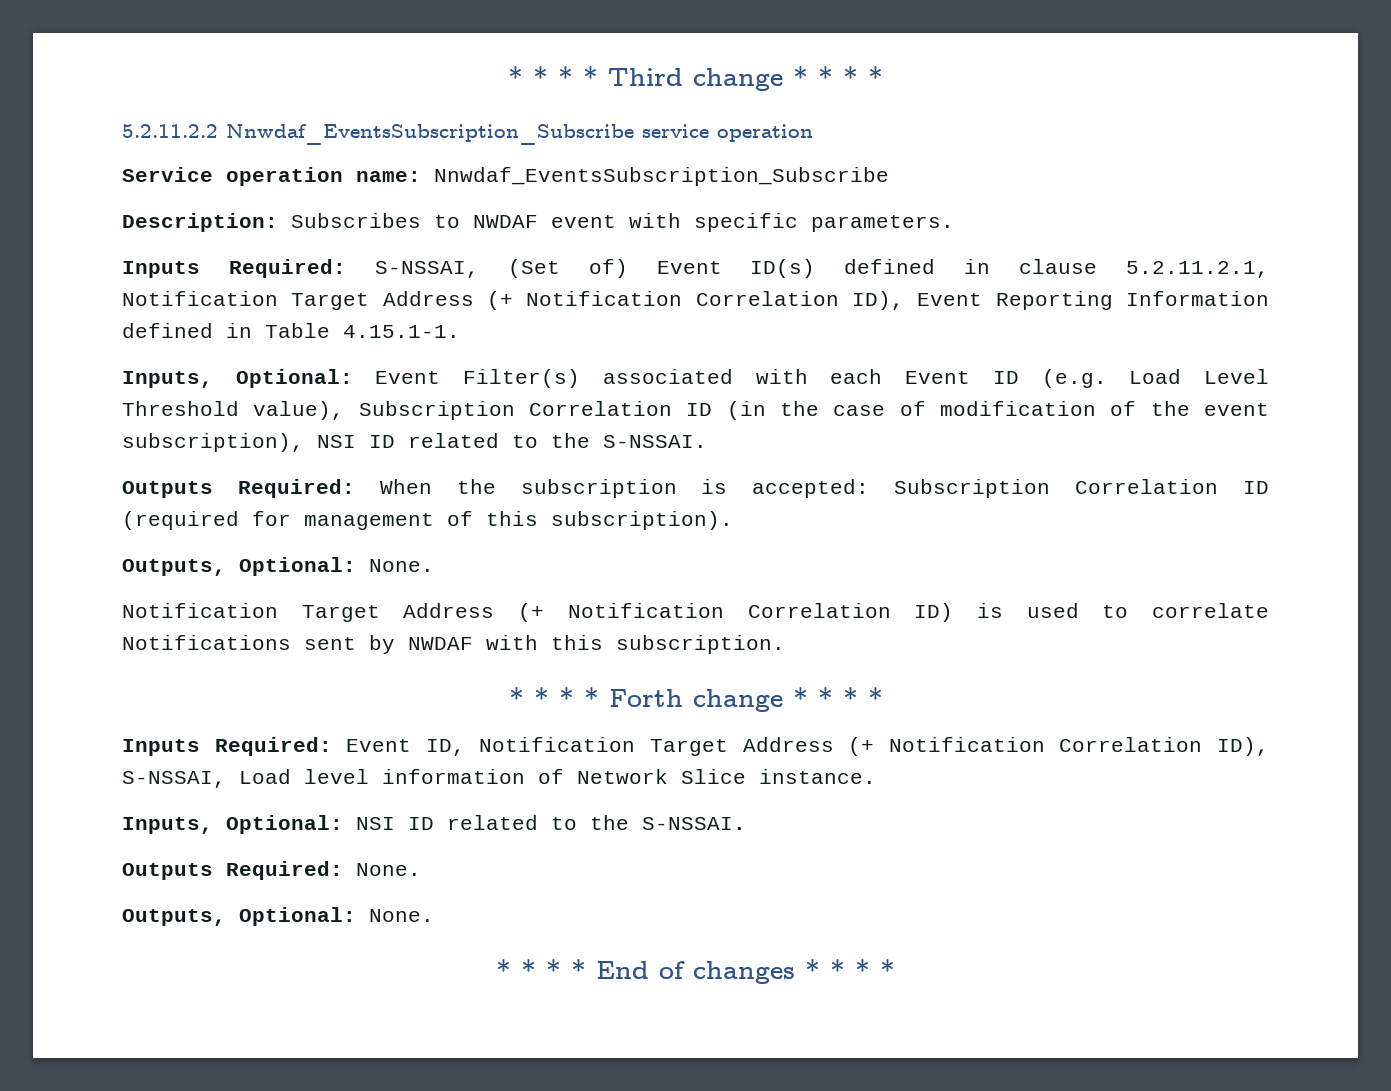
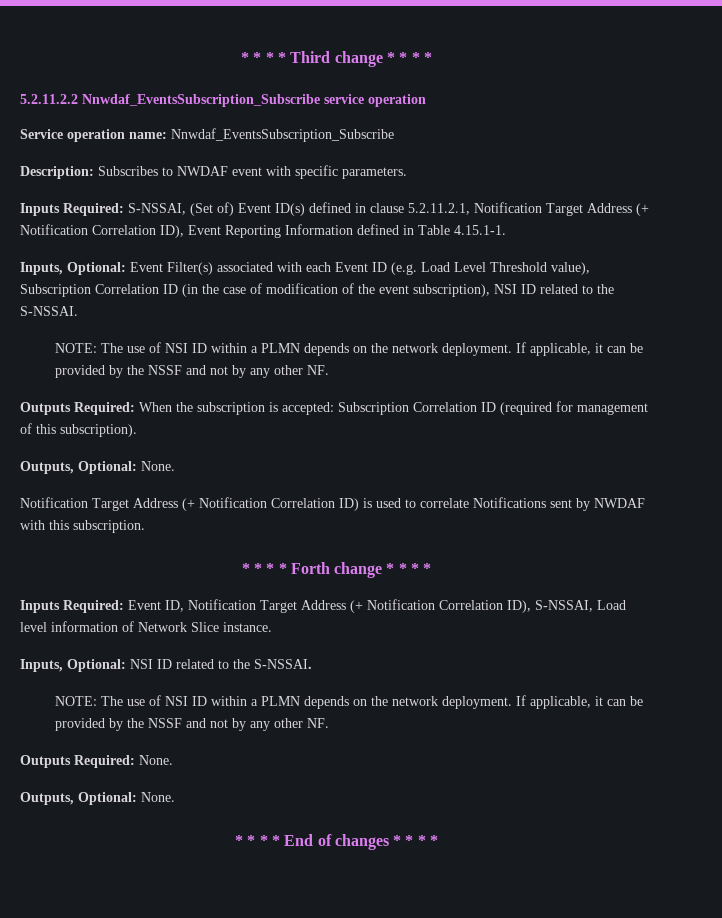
(707, 441) none -> [55,342,644,356] [55,365,330,378] // NOTE: The use of NSI ID within a PLMN depends on the network deployment. If applicable, it can be provided by the NSSF and not by any other NF.
(746, 823) none -> [55,695,644,709] [55,718,330,731] // NOTE: The use of NSI ID within a PLMN depends on the network deployment. If applicable, it can be provided by the NSSF and not by any other NF.

